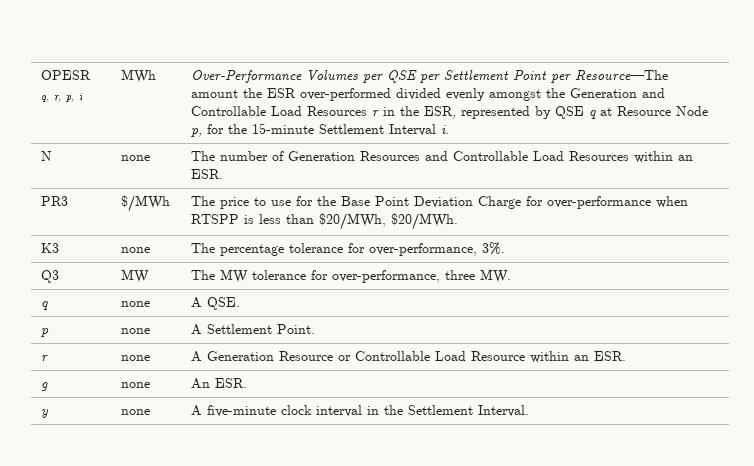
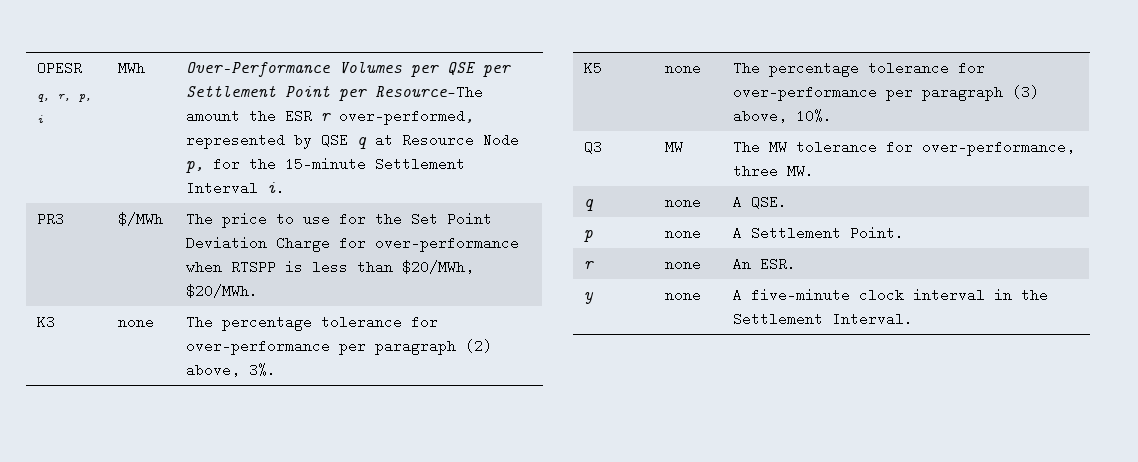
[300,88,666,101] [191,106,457,119] over-performed divided evenly amongst the Generation and Controllable Load Resources r in the ESR, -> [321,109,475,125] r over-performed,
[41,151,53,161] [121,155,151,161] [191,151,694,163] [191,169,224,179] // N | none | The number of Generation Resources and Controllable Load Resources within an ESR. -> (286, 188) none
[341,196,371,206] Base -> [411,212,439,226] Set
[369,242,506,256] over-performance, 3%. -> [186,339,493,355] [186,363,277,377] [584,61,603,75] [665,61,702,75] [733,61,986,77] [733,85,1040,101] [733,109,833,123] over-performance per paragraph (2) above, 3%. // K5 | none | The percentage tolerance for over-performance per paragraph (3) above, 10%.
[191,351,627,363] [41,382,49,391] [121,382,151,388] | A Generation Resource or Controllable Load Resource within an ESR. // g | none -> (702, 264) none

